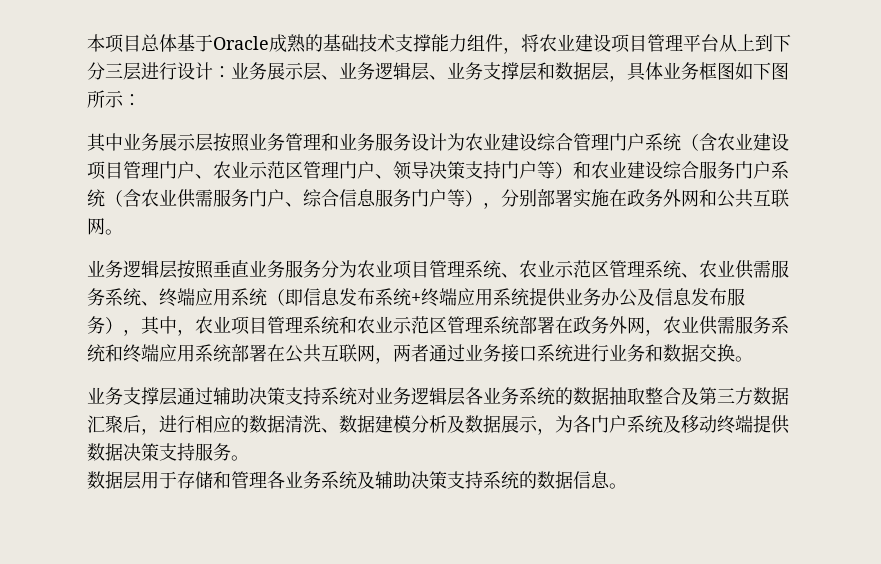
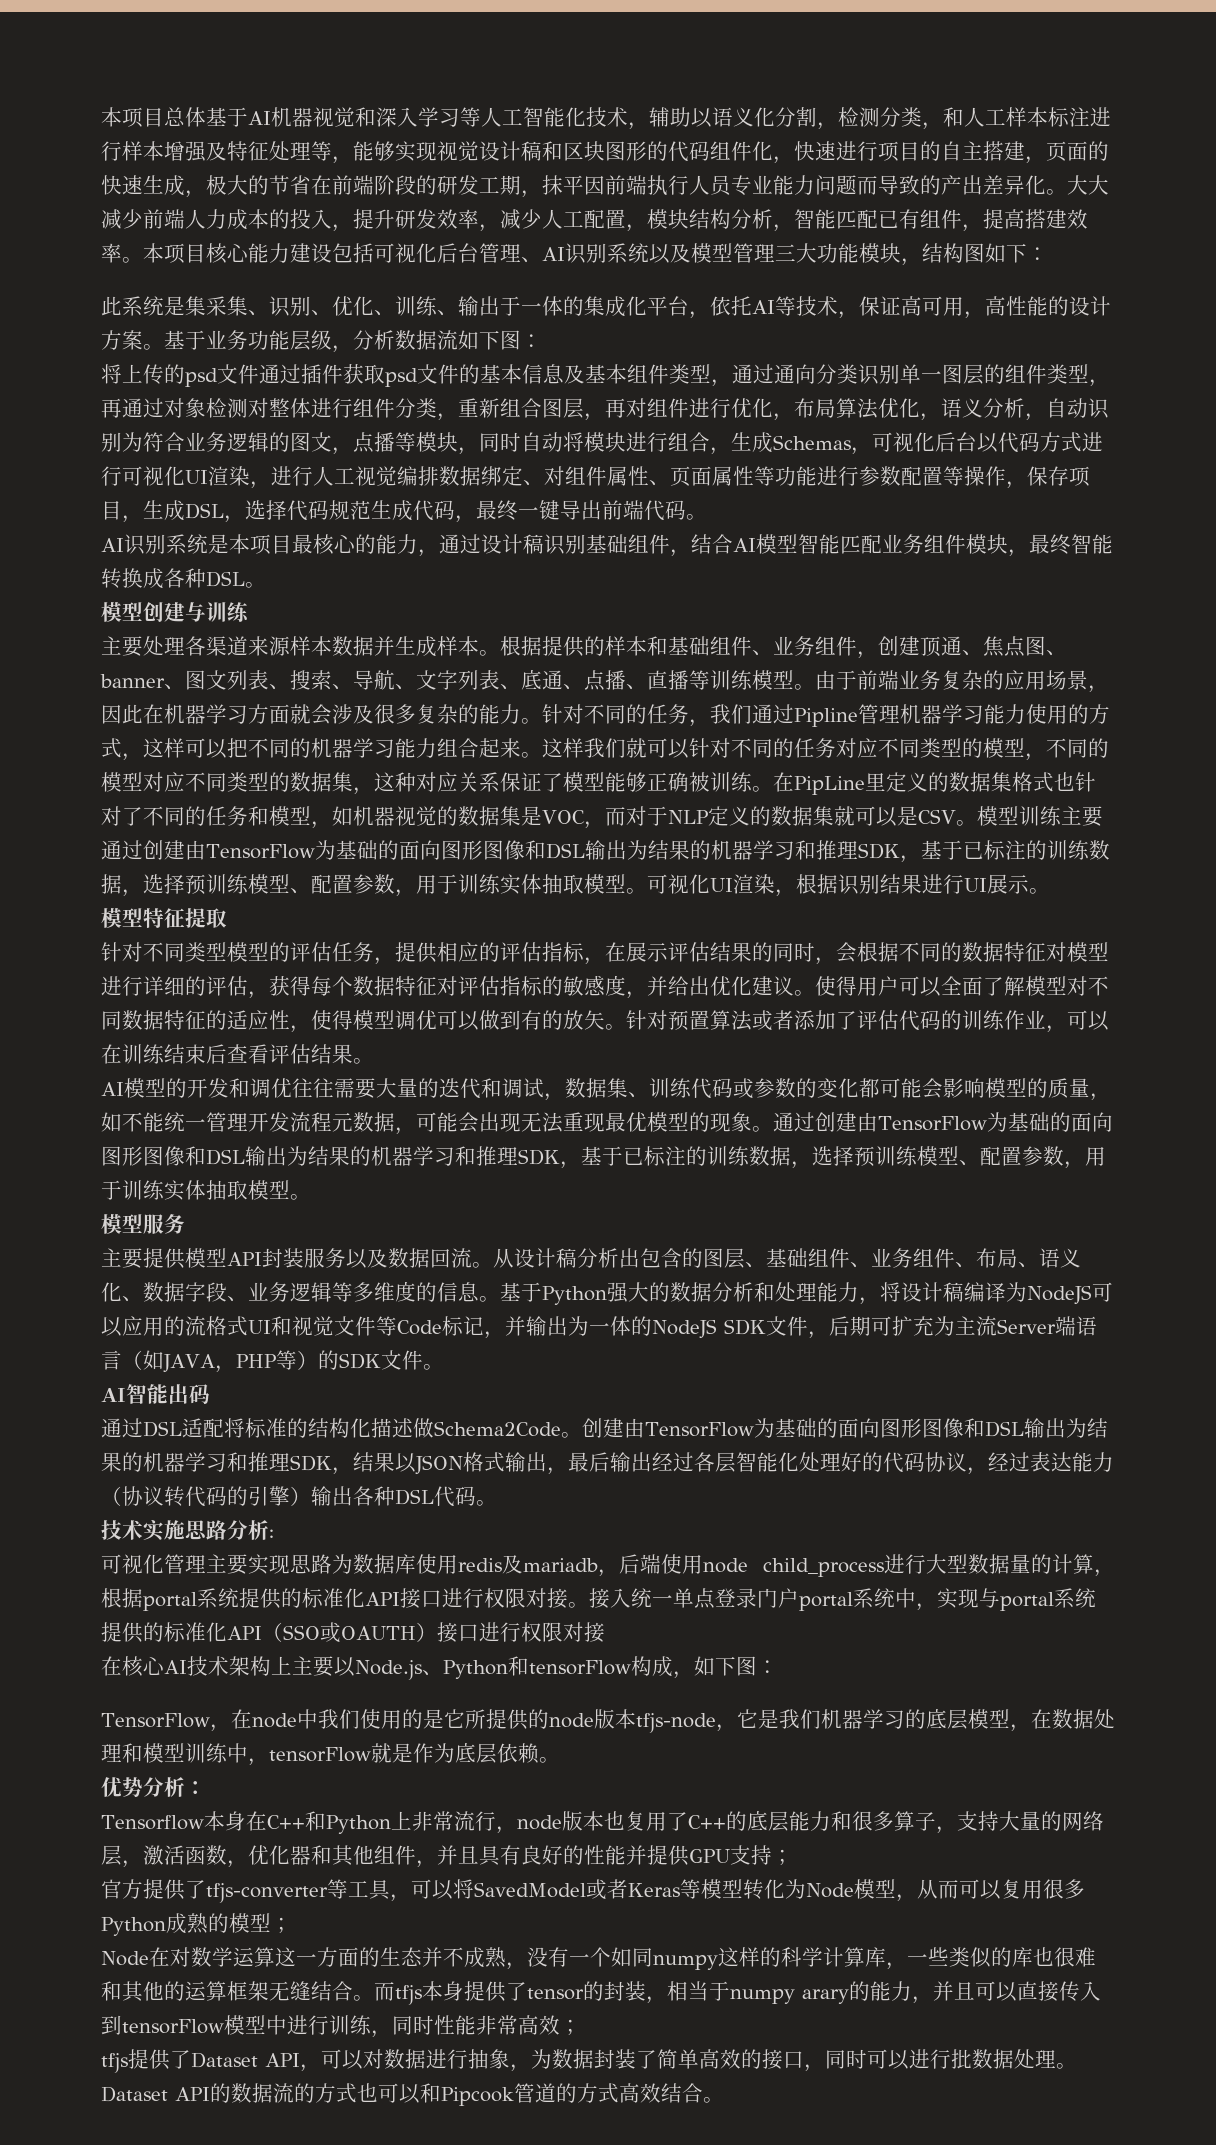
[213,34,791,54] [87,62,789,82] [87,90,141,108] [87,133,789,152] [87,161,789,180] [87,189,789,209] [87,218,123,235] [87,260,789,279] [87,288,745,307] [87,316,789,336] [87,344,753,364] [87,387,789,406] [87,415,790,435] [87,443,249,461] [87,471,610,490] Oracle成熟的基础技术支撑能力组件，将农业建设项目管理平台从上到下分三层进行设计：业务展示层、业务逻辑层、业务支撑层和数据层，具体业务框图如下图所示： // 其中业务展示层按照业务管理和业务服务设计为农业建设综合管理门户系统（含农业建设项目管理门户、农业示范区管理门户、领导决策支持门户等）和农业建设综合服务门户系统（含农业供需服务门户、综合信息服务门户等），分别部署实施在政务外网和公共互联网。 // 业务逻辑层按照垂直业务服务分为农业项目管理系统、农业示范区管理系统、农业供需服务系统、终端应用系统（即信息发布系统+终端应用系统提供业务办公及信息发布服务），其中，农业项目管理系统和农业示范区管理系统部署在政务外网，农业供需服务系统和终端应用系统部署在公共互联网，两者通过业务接口系统进行业务和数据交换。 // 业务支撑层通过辅助决策支持系统对业务逻辑层各业务系统的数据抽取整合及第三方数据汇聚后，进行相应的数据清洗、数据建模分析及数据展示，为各门户系统及移动终端提供数据决策支持服务。 // 数据层用于存储和管理各业务系统及辅助决策支持系统的数据信息 -> [248,107,1111,130] [101,141,1109,164] [101,175,1109,198] [101,209,1088,232] [101,243,1048,266] [101,296,1111,319] [101,330,542,353] [101,364,1110,387] [101,398,1109,421] [101,432,1103,455] [101,466,1090,489] [101,500,707,523] [101,534,1113,557] [101,568,266,589] [101,602,249,622] [101,636,1067,659] [100,670,1109,693] [101,704,1110,727] [101,738,1109,761] [101,772,1096,795] [101,806,1103,829] [101,840,1110,863] [101,874,1050,897] [101,908,227,928] [101,942,1109,965] [101,975,1109,999] [101,1010,1109,1033] [101,1044,374,1064] [101,1078,1111,1101] [101,1112,1113,1135] [101,1146,1106,1169] [101,1180,311,1201] [101,1214,185,1234] [101,1248,1081,1269] [101,1281,1113,1305] [101,1316,1097,1339] [101,1350,444,1373] [101,1384,210,1404] [101,1418,1108,1438] [101,1452,1114,1475] [101,1486,497,1507] [101,1520,274,1541] [101,1554,1115,1577] [101,1588,1096,1611] [101,1622,605,1643] [101,1656,778,1680] [101,1709,1115,1733] [101,1743,560,1766] [101,1777,206,1797] [101,1811,1104,1834] [101,1845,793,1868] [101,1879,1085,1903] [101,1913,292,1936] [101,1947,1096,1970] [101,1981,1101,2005] [101,2015,581,2038] [101,2049,1077,2073] [101,2083,703,2106] AI机器视觉和深入学习等人工智能化技术，辅助以语义化分割，检测分类，和人工样本标注进行样本增强及特征处理等，能够实现视觉设计稿和区块图形的代码组件化，快速进行项目的自主搭建，页面的快速生成，极大的节省在前端阶段的研发工期，抹平因前端执行人员专业能力问题而导致的产出差异化。大大减少前端人力成本的投入，提升研发效率，减少人工配置，模块结构分析，智能匹配已有组件，提高搭建效率。本项目核心能力建设包括可视化后台管理、AI识别系统以及模型管理三大功能模块，结构图如下： // 此系统是集采集、识别、优化、训练、输出于一体的集成化平台，依托AI等技术，保证高可用，高性能的设计方案。基于业务功能层级，分析数据流如下图： // 将上传的psd文件通过插件获取psd文件的基本信息及基本组件类型，通过通向分类识别单一图层的组件类型，再通过对象检测对整体进行组件分类，重新组合图层，再对组件进行优化，布局算法优化，语义分析，自动识别为符合业务逻辑的图文，点播等模块，同时自动将模块进行组合，生成Schemas，可视化后台以代码方式进行可视化UI渲染，进行人工视觉编排数据绑定、对组件属性、页面属性等功能进行参数配置等操作，保存项目，生成DSL，选择代码规范生成代码，最终一键导出前端代码。 // AI识别系统是本项目最核心的能力，通过设计稿识别基础组件，结合AI模型智能匹配业务组件模块，最终智能转换成各种DSL。 // 模型创建与训练 // 主要处理各渠道来源样本数据并生成样本。根据提供的样本和基础组件、业务组件，创建顶通、焦点图、banner、图文列表、搜索、导航、文字列表、底通、点播、直播等训练模型。由于前端业务复杂的应用场景，因此在机器学习方面就会涉及很多复杂的能力。针对不同的任务，我们通过Pipline管理机器学习能力使用的方式，这样可以把不同的机器学习能力组合起来。这样我们就可以针对不同的任务对应不同类型的模型，不同的模型对应不同类型的数据集，这种对应关系保证了模型能够正确被训练。在PipLine里定义的数据集格式也针对了不同的任务和模型，如机器视觉的数据集是VOC，而对于NLP定义的数据集就可以是CSV。模型训练主要通过创建由TensorFlow为基础的面向图形图像和DSL输出为结果的机器学习和推理SDK，基于已标注的训练数据，选择预训练模型、配置参数，用于训练实体抽取模型。可视化UI渲染，根据识别结果进行UI展示。 // 模型特征提取 // 针对不同类型模型的评估任务，提供相应的评估指标，在展示评估结果的同时，会根据不同的数据特征对模型进行详细的评估，获得每个数据特征对评估指标的敏感度，并给出优化建议。使得用户可以全面了解模型对不同数据特征的适应性，使得模型调优可以做到有的放矢。针对预置算法或者添加了评估代码的训练作业，可以在训练结束后查看评估结果。 // AI模型的开发和调优往往需要大量的迭代和调试，数据集、训练代码或参数的变化都可能会影响模型的质量，如不能统一管理开发流程元数据，可能会出现无法重现最优模型的现象。通过创建由TensorFlow为基础的面向图形图像和DSL输出为结果的机器学习和推理SDK，基于已标注的训练数据，选择预训练模型、配置参数，用于训练实体抽取模型。 // 模型服务 // 主要提供模型API封装服务以及数据回流。从设计稿分析出包含的图层、基础组件、业务组件、布局、语义化、数据字段、业务逻辑等多维度的信息。基于Python强大的数据分析和处理能力，将设计稿编译为NodeJS可以应用的流格式UI和视觉文件等Code标记，并输出为一体的NodeJS SDK文件，后期可扩充为主流Server端语言（如JAVA，PHP等）的SDK文件。 // AI智能出码 // 通过DSL适配将标准的结构化描述做Schema2Code。创建由TensorFlow为基础的面向图形图像和DSL输出为结果的机器学习和推理SDK，结果以JSON格式输出，最后输出经过各层智能化处理好的代码协议，经过表达能力（协议转代码的引擎）输出各种DSL代码。 // 技术实施思路分析: // 可视化管理主要实现思路为数据库使用redis及mariadb，后端使用node child_process进行大型数据量的计算，根据portal系统提供的标准化API接口进行权限对接。接入统一单点登录门户portal系统中，实现与portal系统提供的标准化API（SSO或OAUTH）接口进行权限对接 // 在核心AI技术架构上主要以Node.js、Python和tensorFlow构成，如下图： // TensorFlow，在node中我们使用的是它所提供的node版本tfjs-node，它是我们机器学习的底层模型，在数据处理和模型训练中，tensorFlow就是作为底层依赖。 // 优势分析： // Tensorflow本身在C++和Python上非常流行，node版本也复用了C++的底层能力和很多算子，支持大量的网络层，激活函数，优化器和其他组件，并且具有良好的性能并提供GPU支持； // 官方提供了tfjs-converter等工具，可以将SavedModel或者Keras等模型转化为Node模型，从而可以复用很多Python成熟的模型； // Node在对数学运算这一方面的生态并不成熟，没有一个如同numpy这样的科学计算库，一些类似的库也很难和其他的运算框架无缝结合。而tfjs本身提供了tensor的封装，相当于numpy arary的能力，并且可以直接传入到tensorFlow模型中进行训练，同时性能非常高效； // tfjs提供了Dataset API，可以对数据进行抽象，为数据封装了简单高效的接口，同时可以进行批数据处理。Dataset API的数据流的方式也可以和Pipcook管道的方式高效结合

